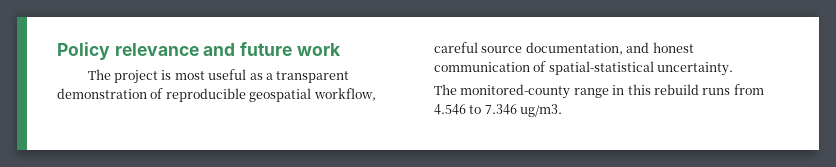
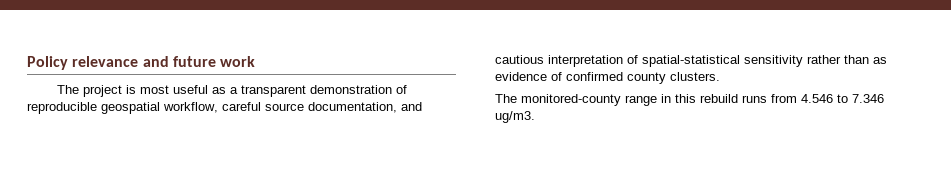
[652,42,694,53] [434,61,734,76] honest communication of spatial-statistical uncertainty. -> [495,55,887,67] [495,72,720,84] cautious interpretation of spatial-statistical sensitivity rather than as evidence of confirmed county clusters.

